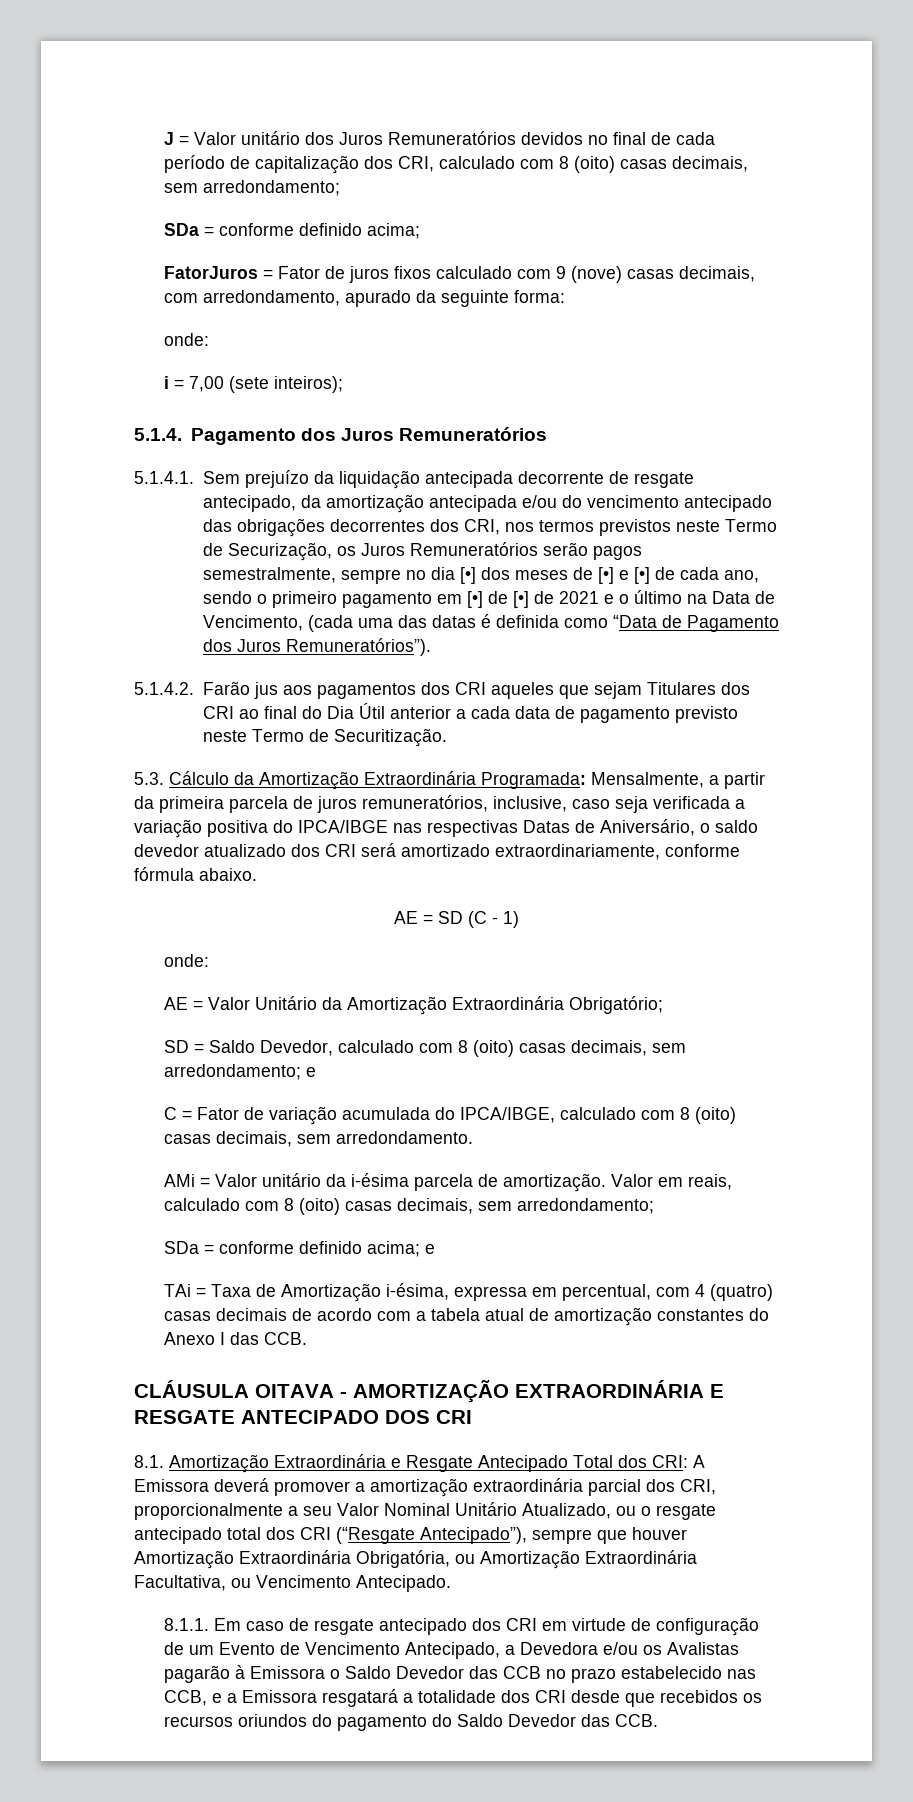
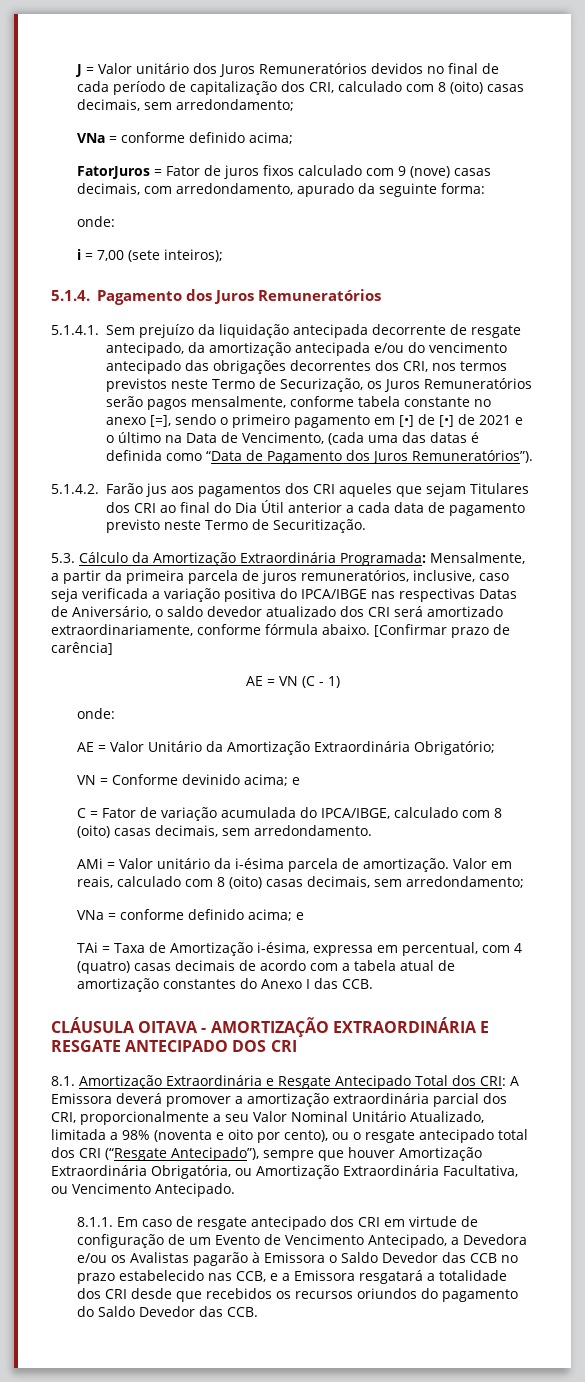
[164,223,200,236] SDa -> [77,133,106,143] VNa
[202,567,759,584] semestralmente, sempre no dia [•] dos meses de [•] e [•] de cada ano, -> [191,396,491,408] [106,415,171,427] mensalmente, conforme tabela constante no anexo [=],
[394,911,463,924] // AE = SD -> [374,624,510,638] [51,642,113,655] [245,676,298,686] [Confirmar prazo de carência] // AE = VN
[164,1040,687,1057] [164,1064,302,1080] SD = Saldo Devedor, calculado com 8 (oito) casas decimais, sem arredondamento; -> [77,774,289,786] VN = Conforme devinido acima;
[164,1241,200,1254] SDa -> [77,910,105,920] VNa
(611, 1511) none -> [51,1129,328,1143] limitada a 98% (noventa e oito por cento),

